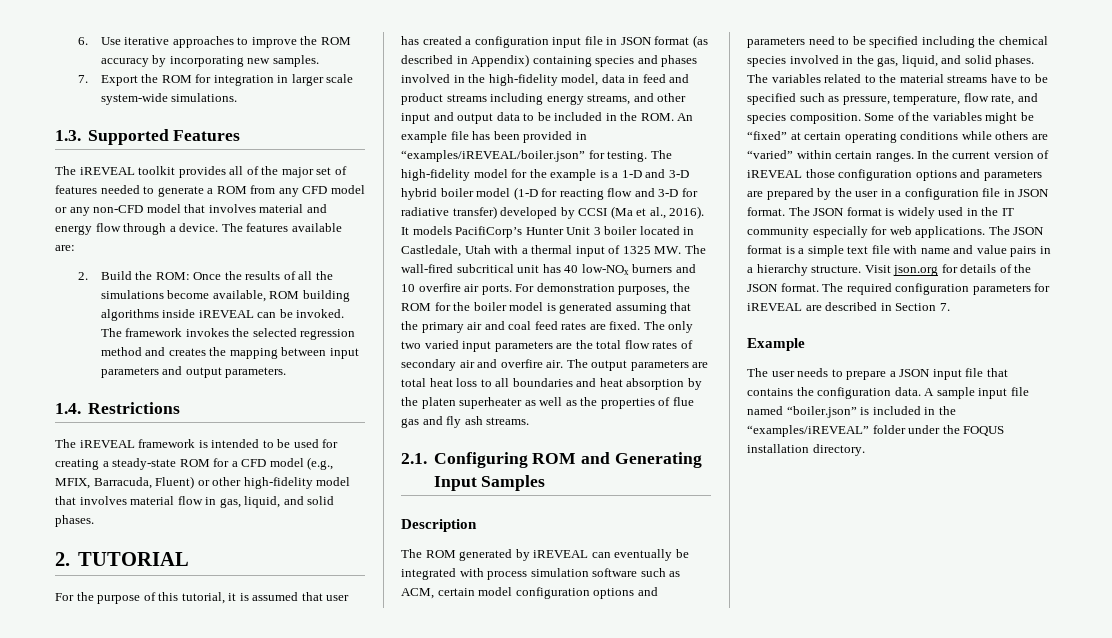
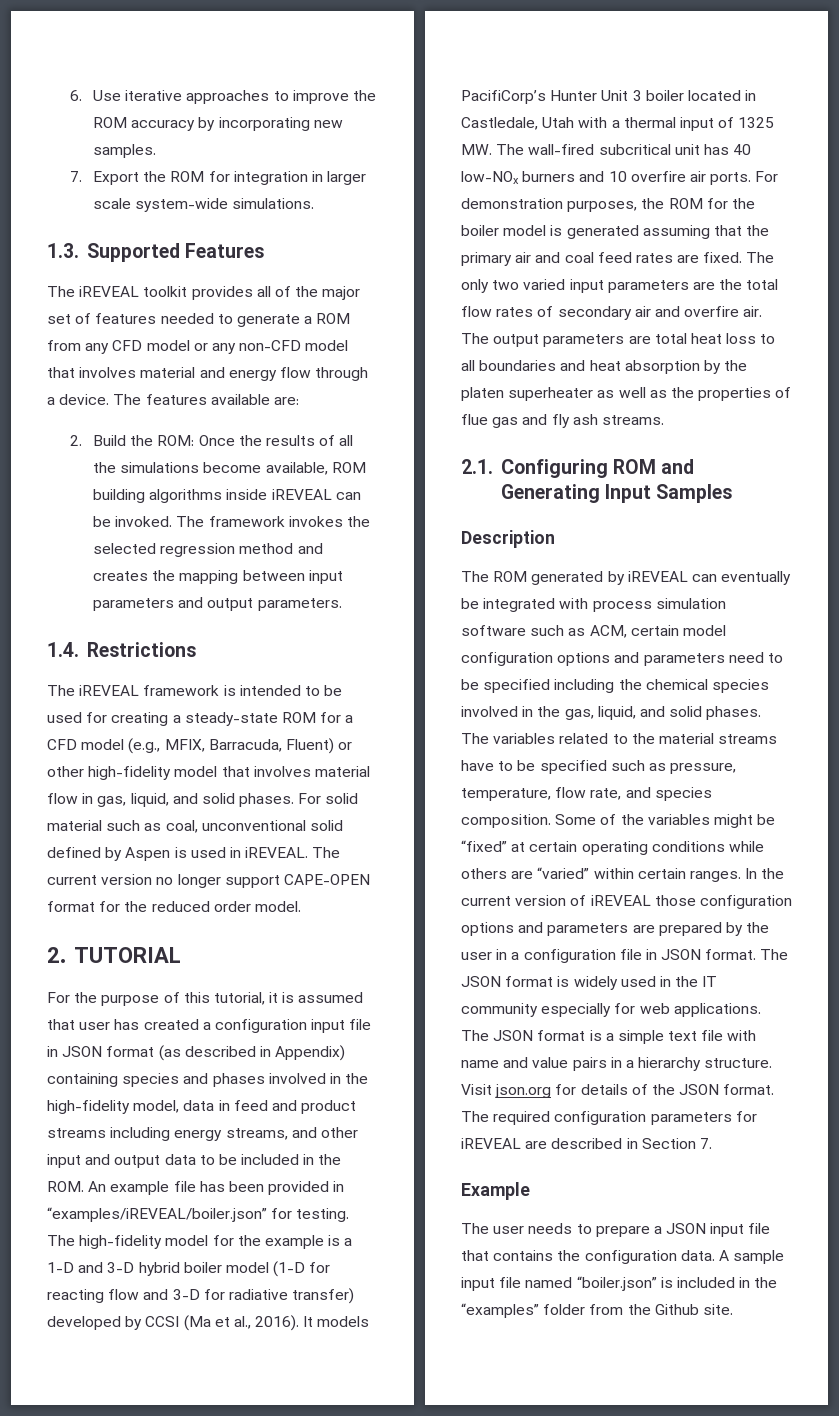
(94, 521) none -> [298,793,359,804] [47,820,343,833] [47,847,341,861] [47,874,370,888] [47,901,301,912] For solid material such as coal, unconventional solid defined by Aspen is used in iREVEAL. The current version no longer support CAPE-OPEN format for the reduced order model.
[747,425,1005,437] [747,444,865,456] “examples/iREVEAL” folder under the FOQUS installation directory. -> [461,1303,733,1318] “examples” folder from the Github site.

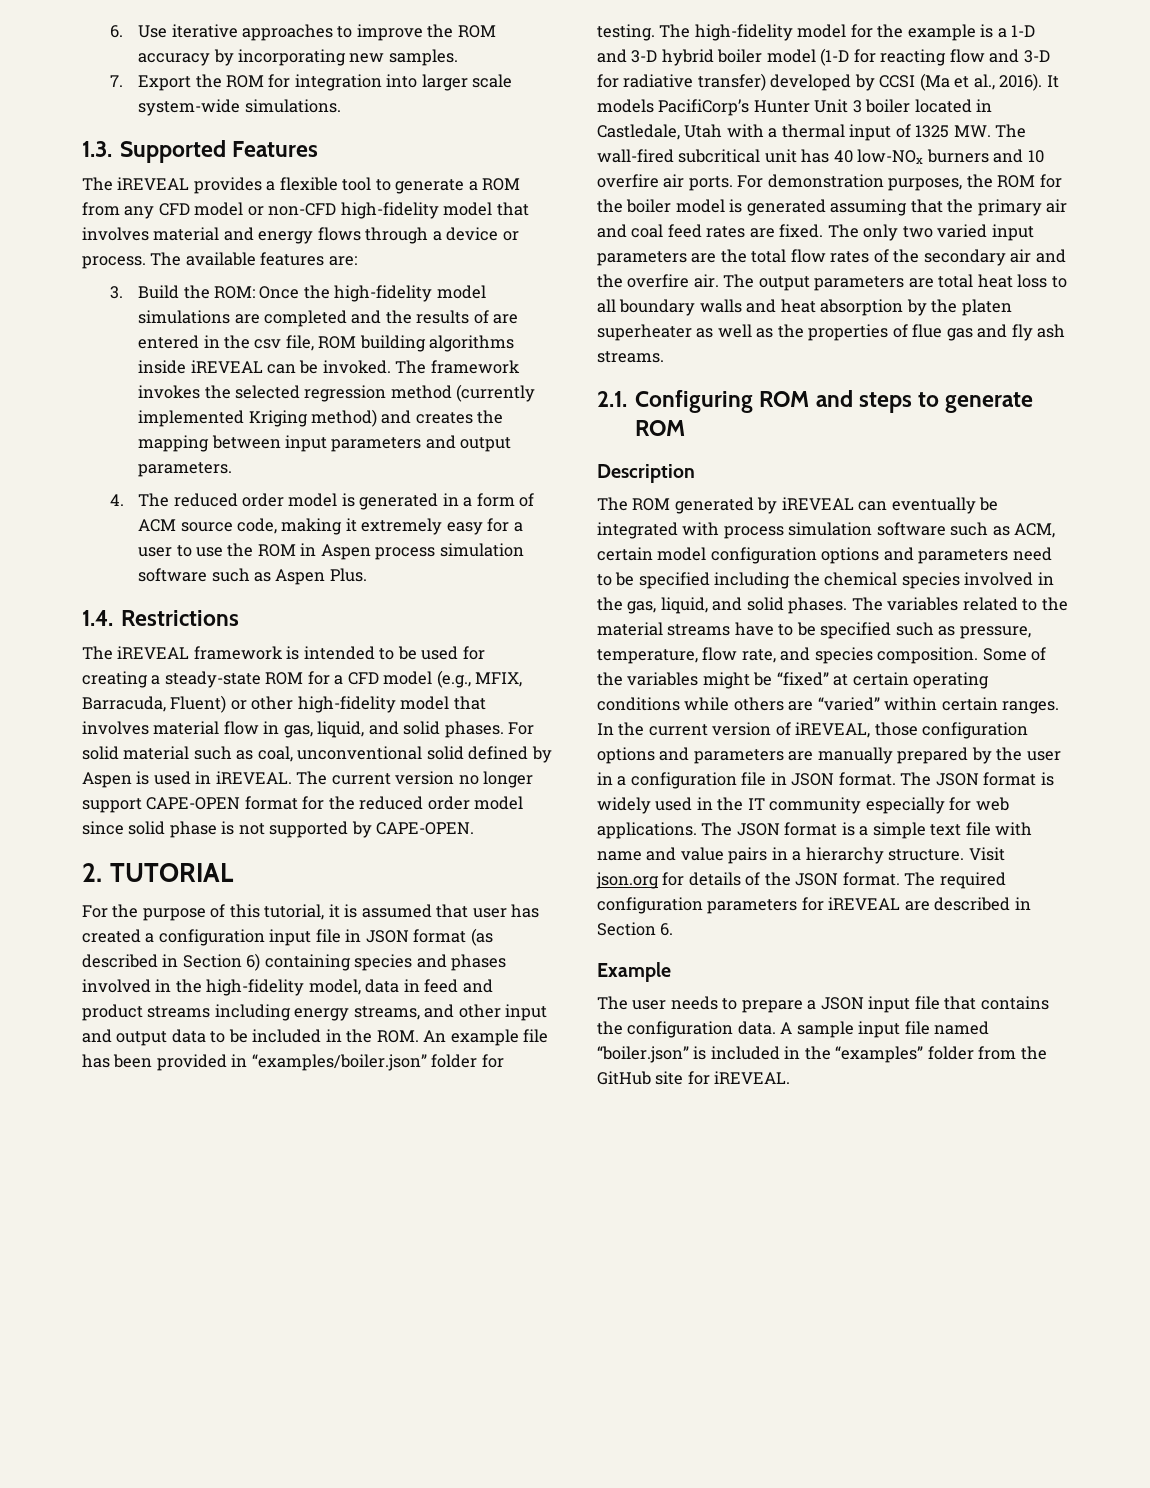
[311,171,323,182] in -> [386,74,418,88] into
[143,286,361,300] [47,313,214,324] toolkit provides all of the major set of features needed -> [193,177,372,194] provides a flexible tool
[211,340,302,354] any non-CFD -> [268,202,439,219] non-CFD high-fidelity
[279,367,311,378] flow -> [317,227,361,241] flows
[59,394,270,405] device. The features available -> [446,227,519,241] [82,252,325,269] device or process. The available features
[70,435,83,446] 2. -> [110,286,124,299] 3.
[265,435,354,446] [93,462,328,475] results of all the simulations become available, -> [334,285,486,302] [138,310,519,327] [138,335,314,351] high-fidelity model simulations are completed and the results of are entered in the csv file,
(294, 548) none -> [456,384,536,402] [138,409,377,427] (currently implemented Kriging method)
(342, 604) none -> [110,493,535,510] [138,518,523,535] [138,543,524,560] [138,568,367,585] // 4. The reduced order model is generated in a form of ACM source code, making it extremely easy for a user to use the ROM in Aspen process simulation software such as Aspen Plus.
[254,901,301,912] model. -> [474,796,524,810] [82,821,475,838] model since solid phase is not supported by CAPE-OPEN.
[275,1045,346,1061] Appendix) -> [182,953,261,971] Section 6)
[47,1207,267,1222] “examples/iREVEAL/boiler.json” -> [251,1054,478,1071] “examples/boiler.json” folder
(554, 311) none -> [893,249,920,263] the
(680, 311) none -> [597,274,623,288] the
[479,360,557,371] boundaries -> [619,299,742,316] boundary walls
[500,484,733,503] Generating Input Samples -> [858,392,1034,413] [635,420,686,436] steps to generate ROM
[590,895,651,906] iREVEAL -> [795,722,871,738] iREVEAL,
(655, 929) none -> [817,747,893,764] manually
[699,1138,712,1149] 7. -> [660,923,674,936] 6.
[654,1304,733,1315] Github site. -> [597,1071,791,1085] GitHub site for iREVEAL.

